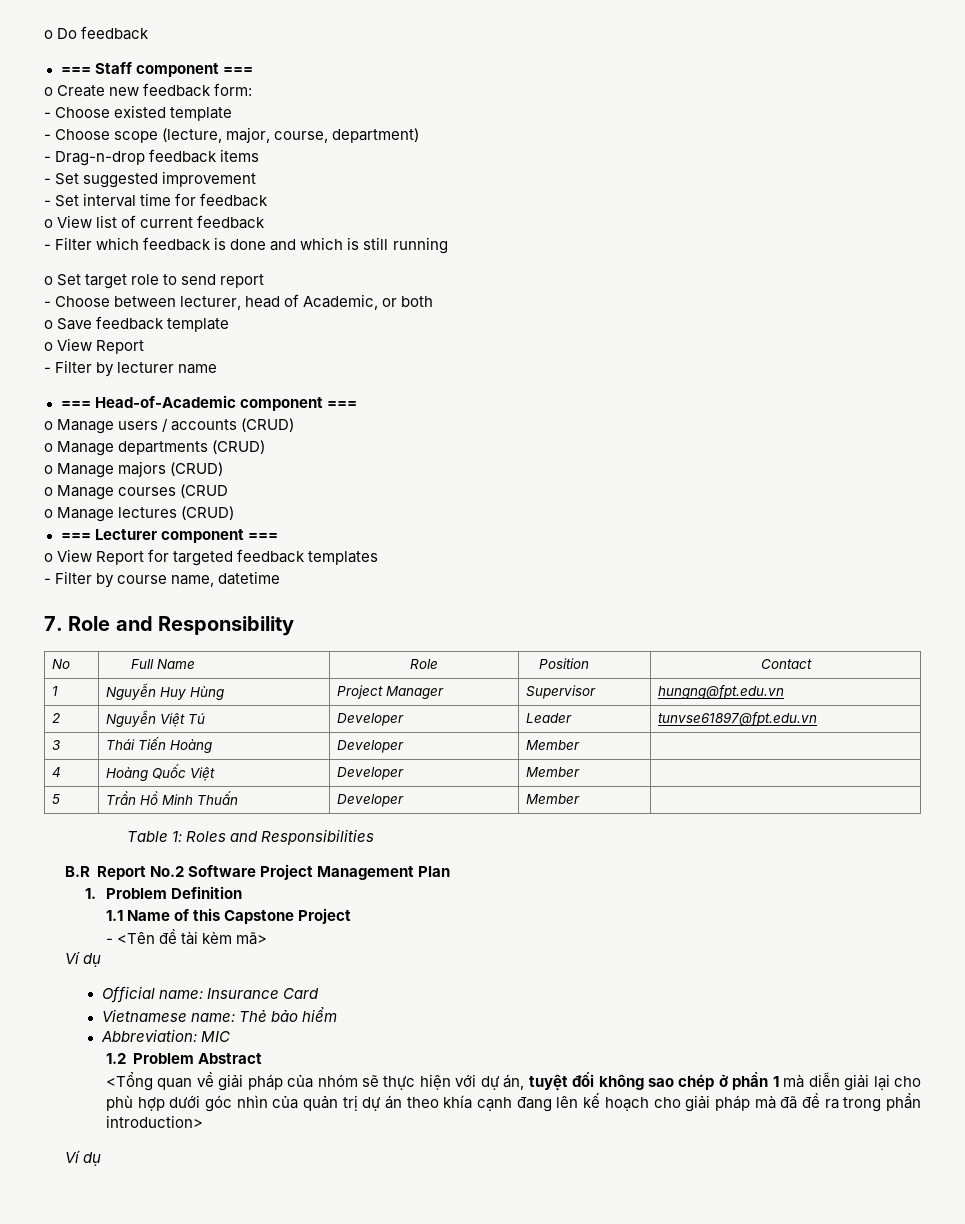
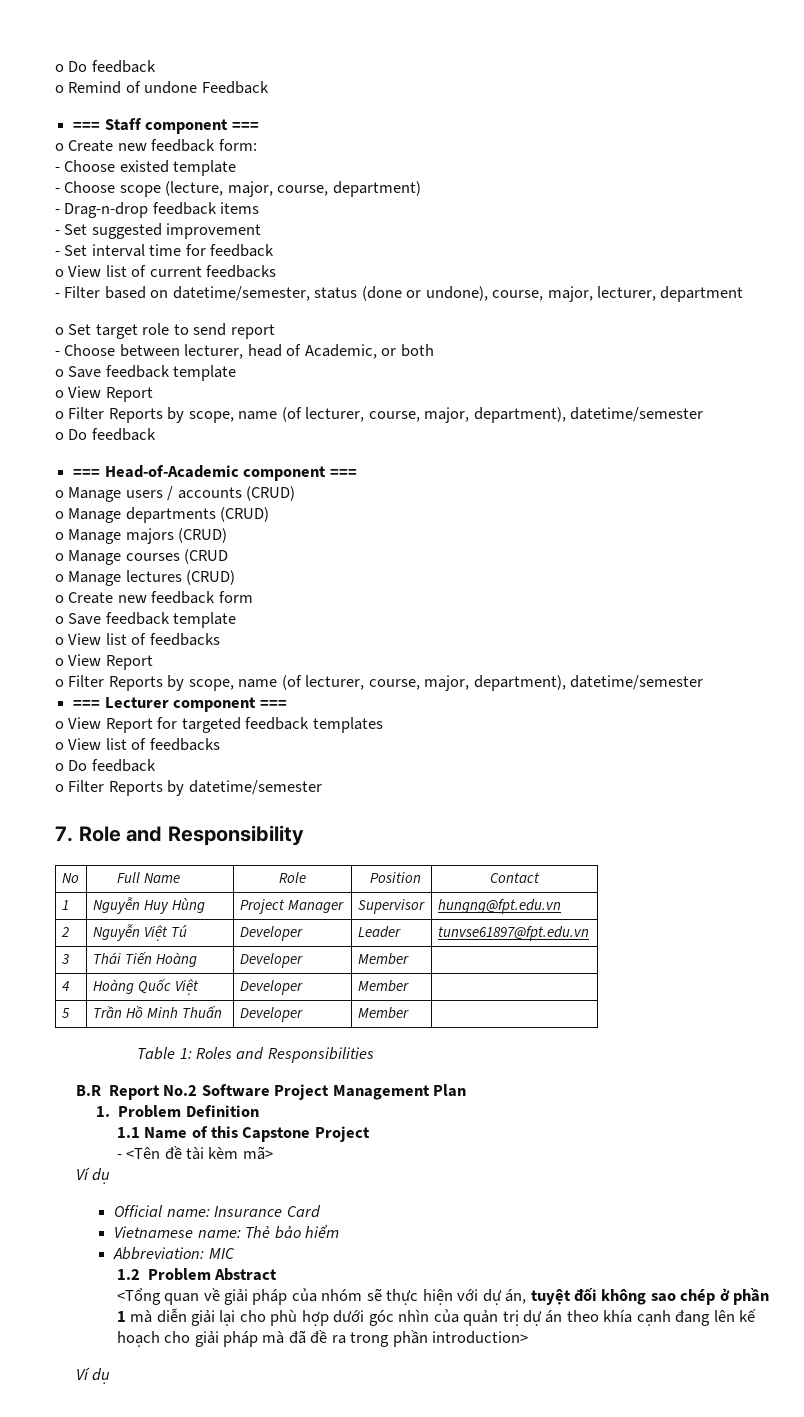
[44,26,150,40] o Do feedback -> [55,60,156,73] [55,81,269,94] o Do feedback // o Remind of undone Feedback
[197,215,266,229] [44,237,448,254] feedback // - Filter which feedback is done and which is still running -> [206,265,277,278] [55,286,744,302] feedbacks // - Filter based on datetime/semester, status (done or undone), course, major, lecturer, department
[44,360,218,377] - Filter by lecturer name -> [55,407,704,423] [55,428,156,441] o Filter Reports by scope, name (of lecturer, course, major, department), datetime/semester // o Do feedback
(235, 513) none -> [55,591,253,604] [55,612,237,628] [55,633,220,646] [55,654,153,670] [55,675,704,691] // o Create new feedback form // o Save feedback template // o View list of feedbacks // o View Report // o Filter Reports by scope, name (of lecturer, course, major, department), datetime/semester
[44,571,281,588] - Filter by course name, datetime -> [55,738,220,751] [55,759,156,772] [55,780,322,796] o View list of feedbacks // o Do feedback // o Filter Reports by datetime/semester

